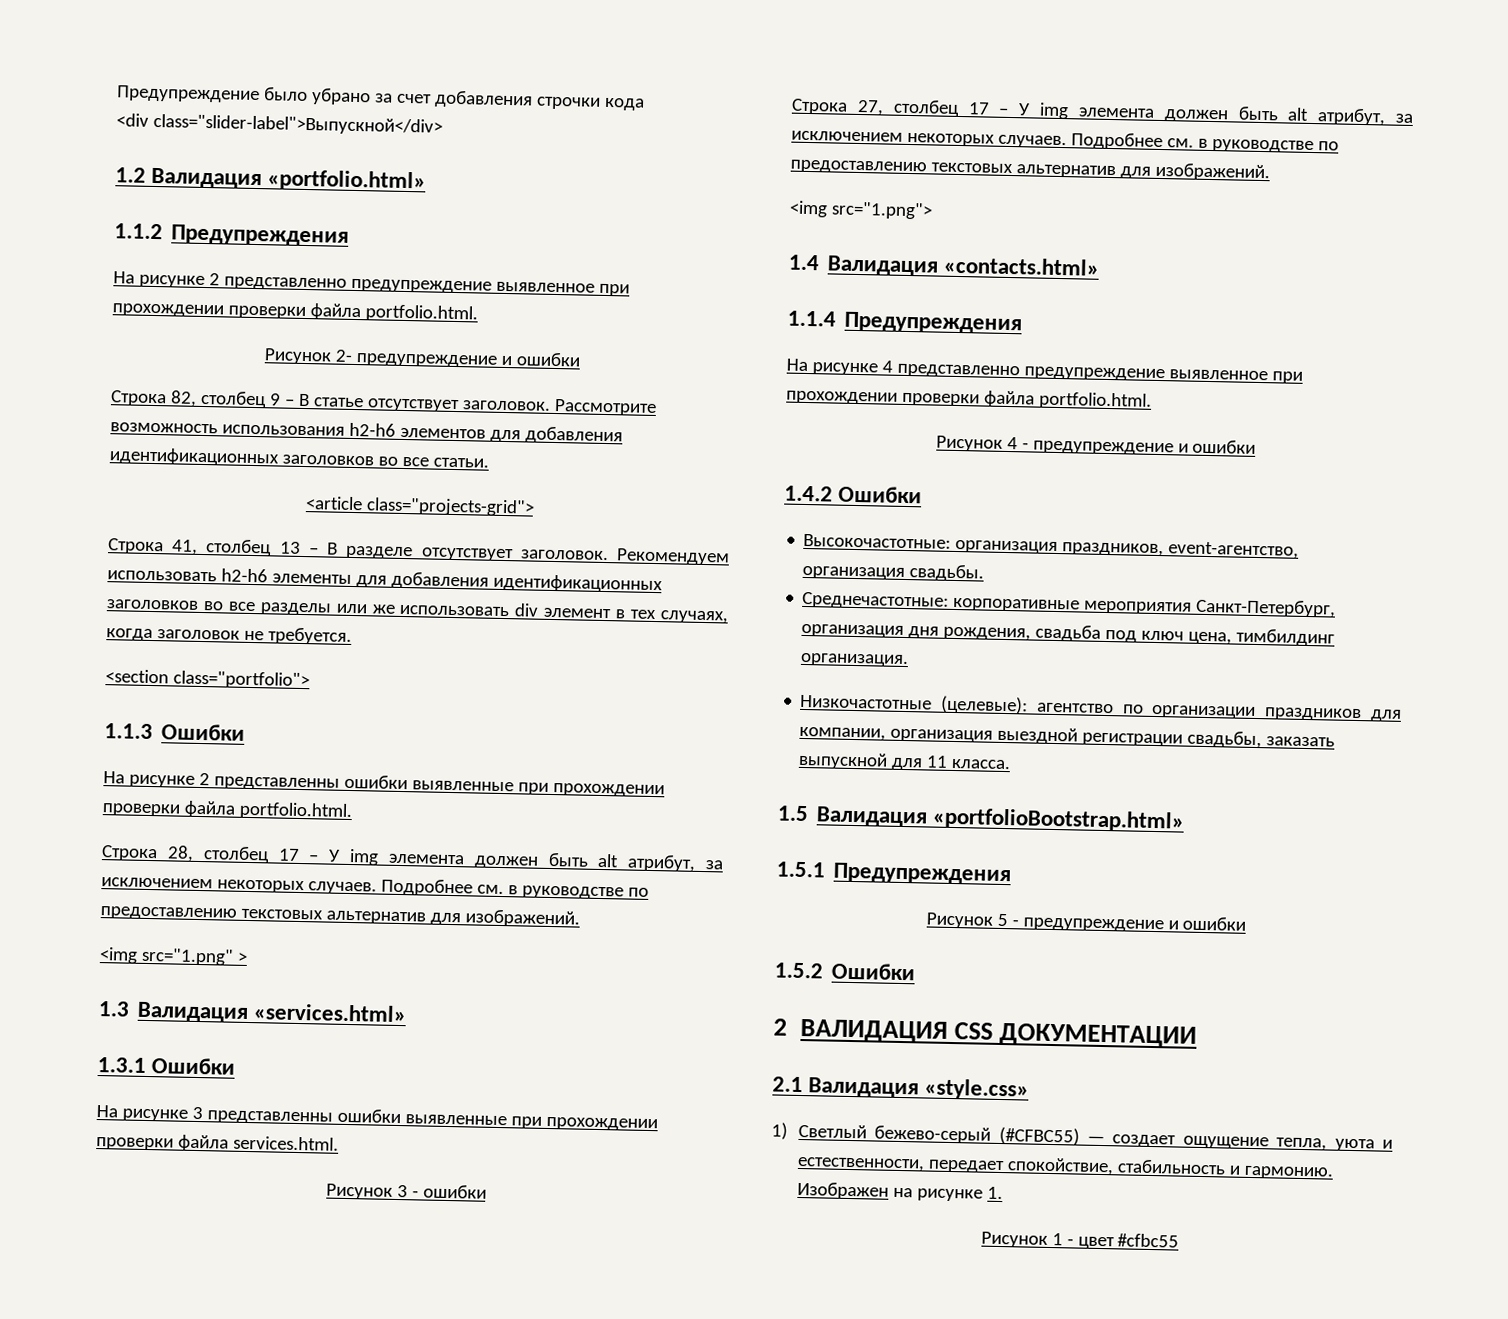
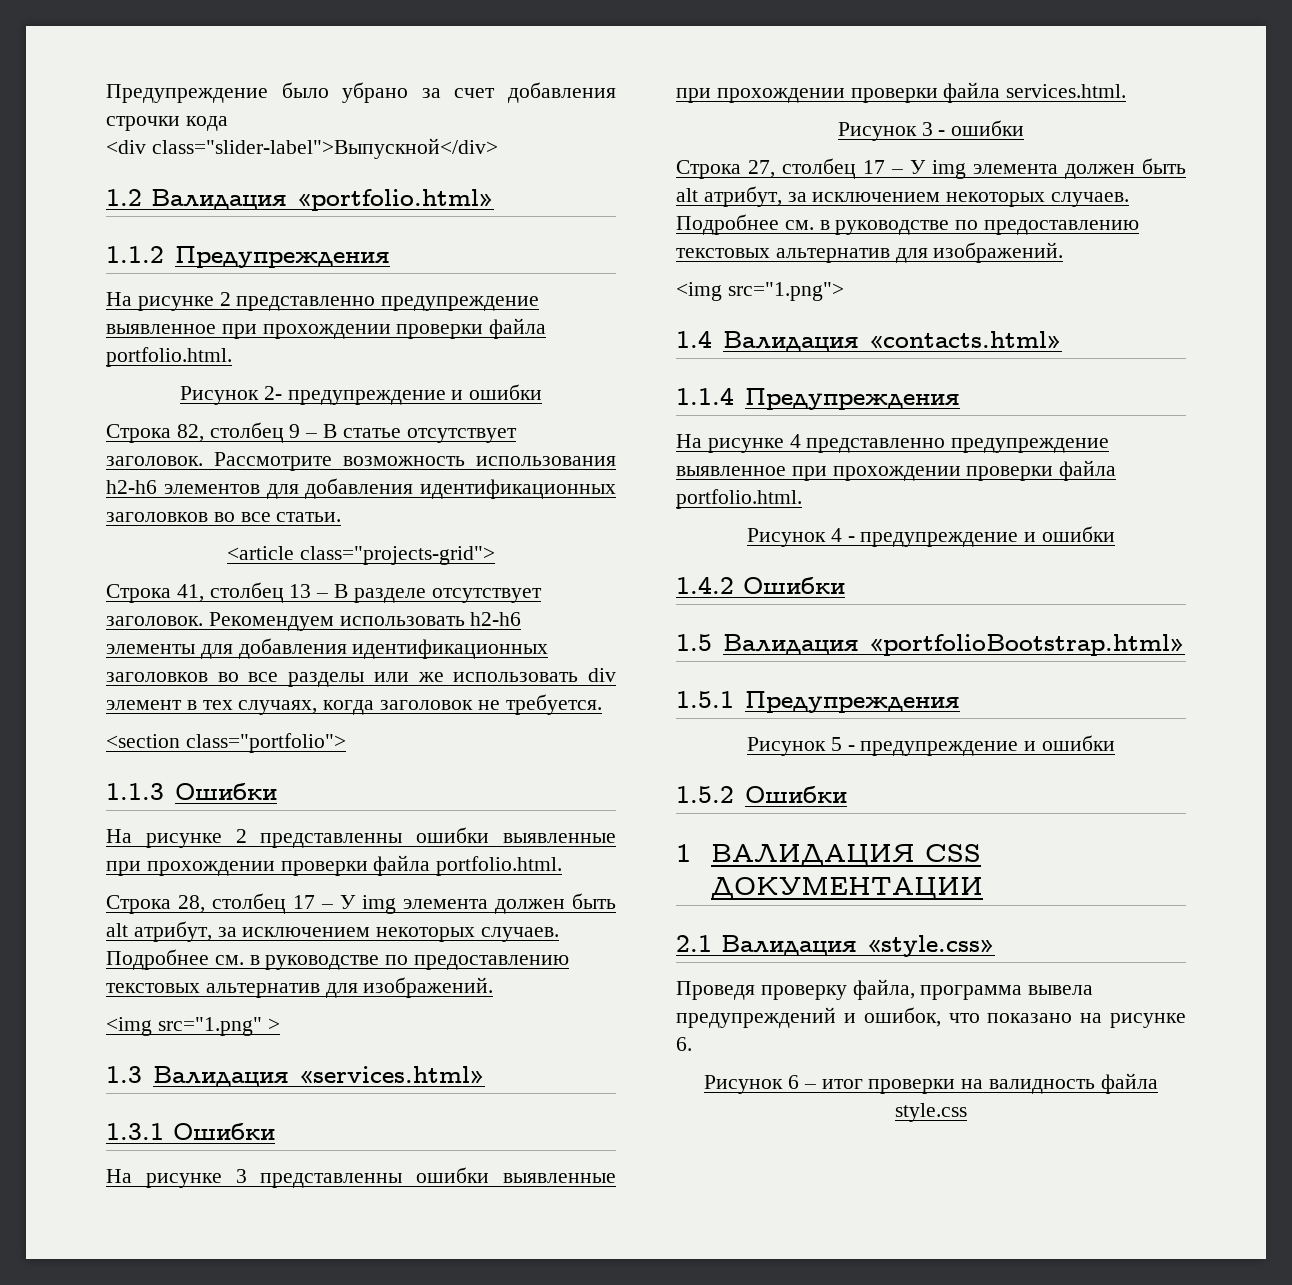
[803,533,1300,559] [802,564,985,582] [802,591,1337,618] [801,623,1336,647] [800,652,910,668] [800,694,1402,722] [799,726,1336,749] [798,751,1012,771] // Высокочастотные: организация праздников, event-агентство, организация свадьбы. // Среднечастотные: корпоративные мероприятия Санкт-Петербург, организация дня рождения, свадьба под ключ цена, тимбилдинг организация. // Низкочастотные (целевые): агентство по организации праздников для компании, организация выездной регистрации свадьбы, заказать выпускной для 11 класса. -> (845, 585) none
[773,1018,787,1036] 2 -> [676,844,691,862] 1
[771,1122,1393,1152] [796,1156,1334,1180] [796,1181,889,1200] 1) Светлый бежево-серый (#CFBC55) — создает ощущение тепла, уюта и естественности, передает спокойствие, стабильность и гармонию. Изображен -> [676,979,1094,1000] [676,1007,1073,1028] Проведя проверку файла, программа вывела предупреждений и ошибок, что показано
[986,1186,1003,1200] [980,1231,1180,1250] 1. // Рисунок 1 - цвет #cfbc55 -> [676,1037,692,1051] [704,1073,1158,1094] [895,1103,967,1122] 6. // Рисунок 6 – итог проверки на валидность файла style.css

